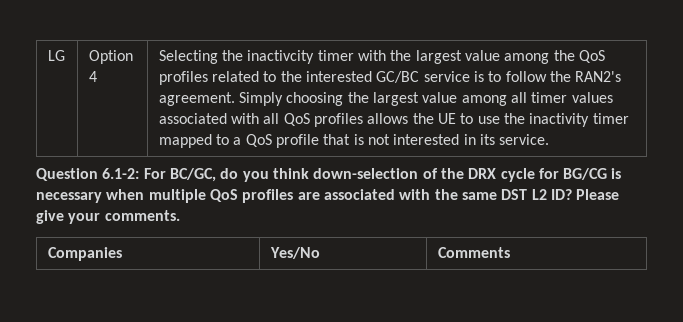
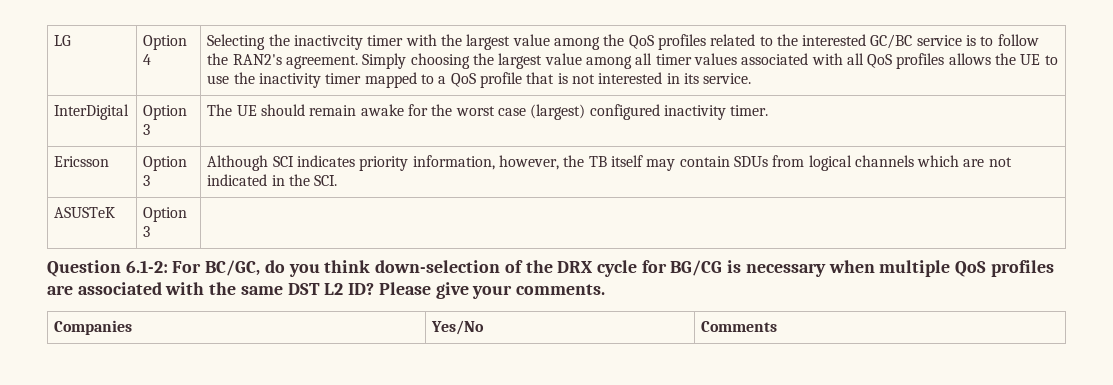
(550, 139) none -> [54,104,130,120] [143,105,188,120] [143,124,151,135] [207,104,769,120] [54,156,110,167] [143,156,188,171] [143,175,151,186] [207,155,1012,171] [207,174,338,186] [54,207,116,218] [143,207,188,222] [143,226,151,237] // InterDigital | Option 3 | The UE should remain awake for the worst case (largest) configured inactivity timer. // Ericsson | Option 3 | Although SCI indicates priority information, however, the TB itself may contain SDUs from logical channels which are not indicated in the SCI. // ASUSTeK | Option 3 |

